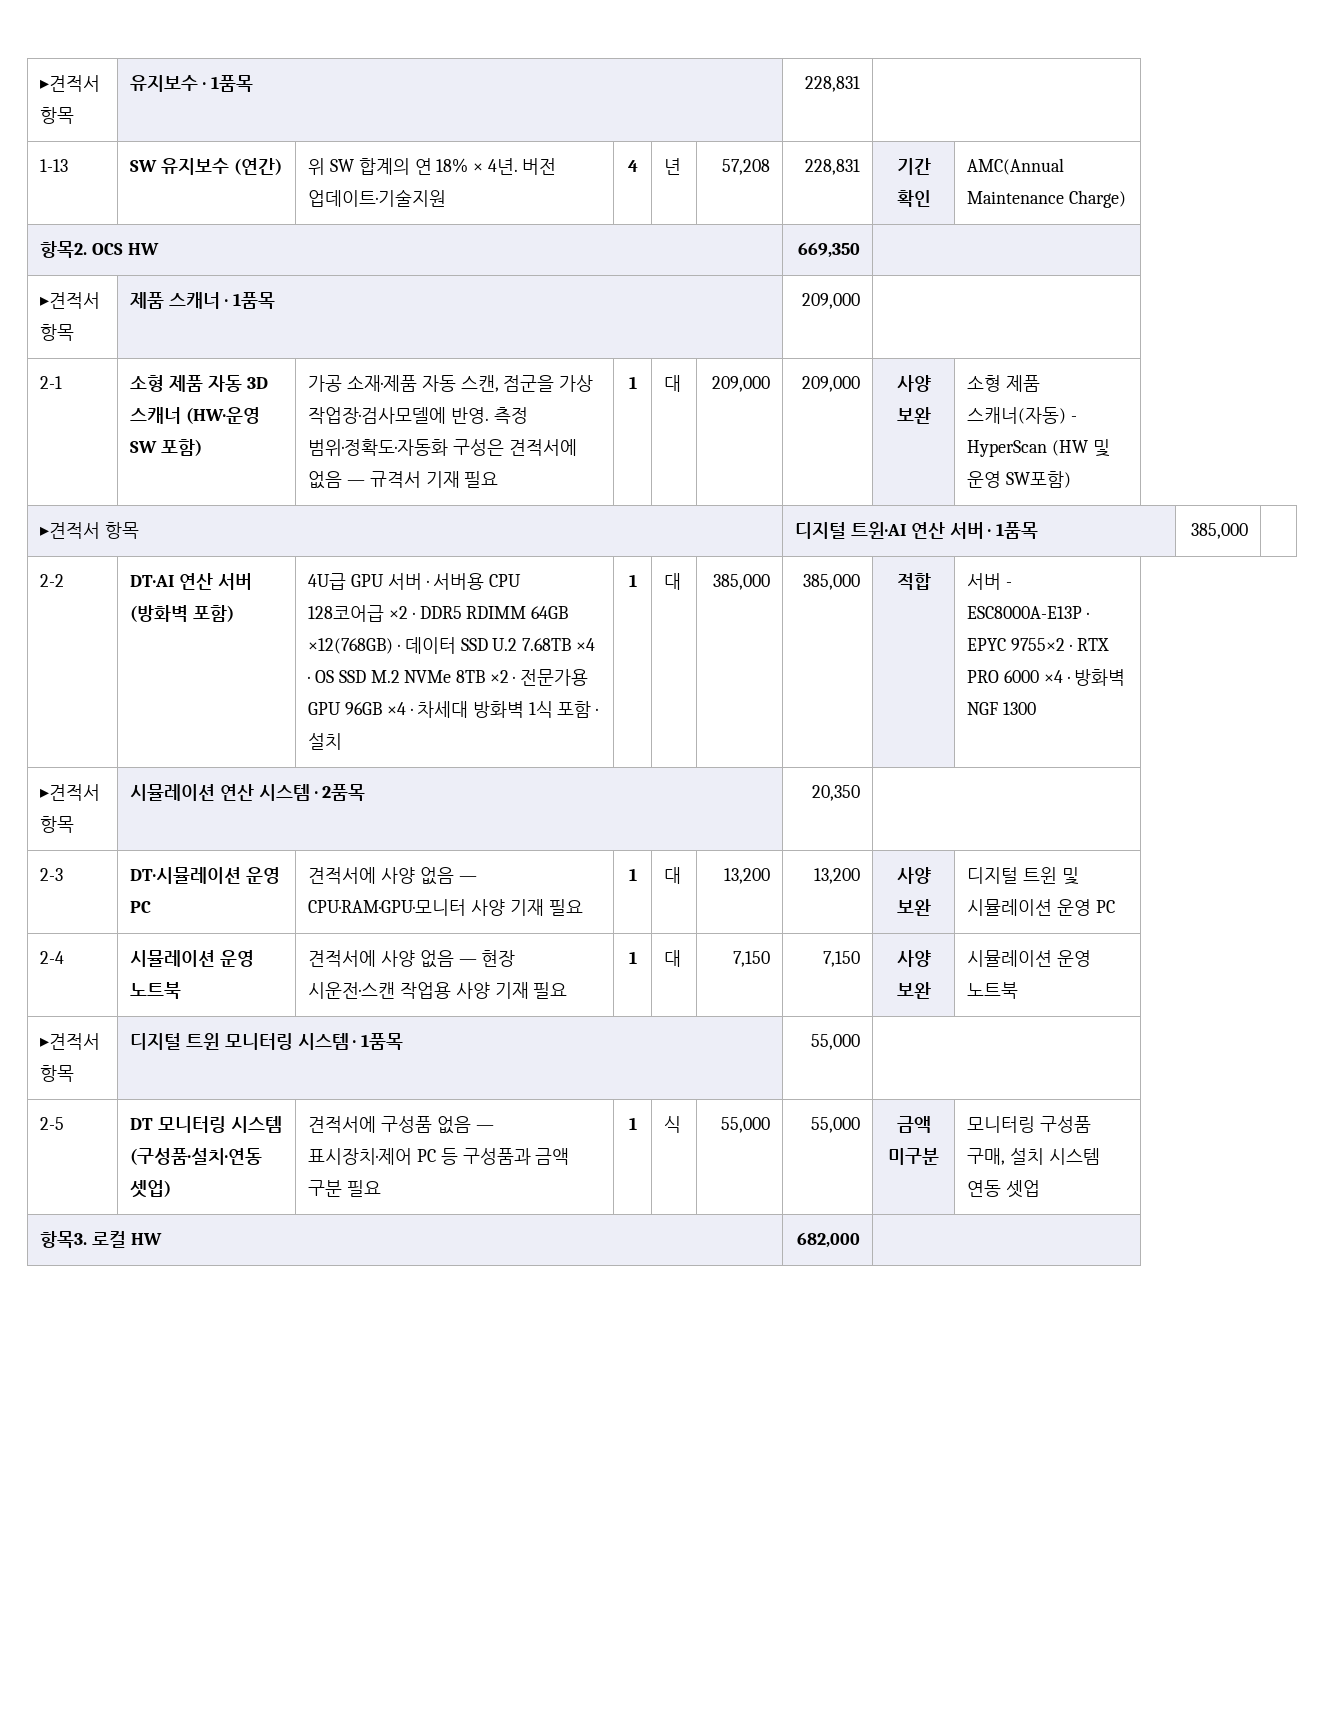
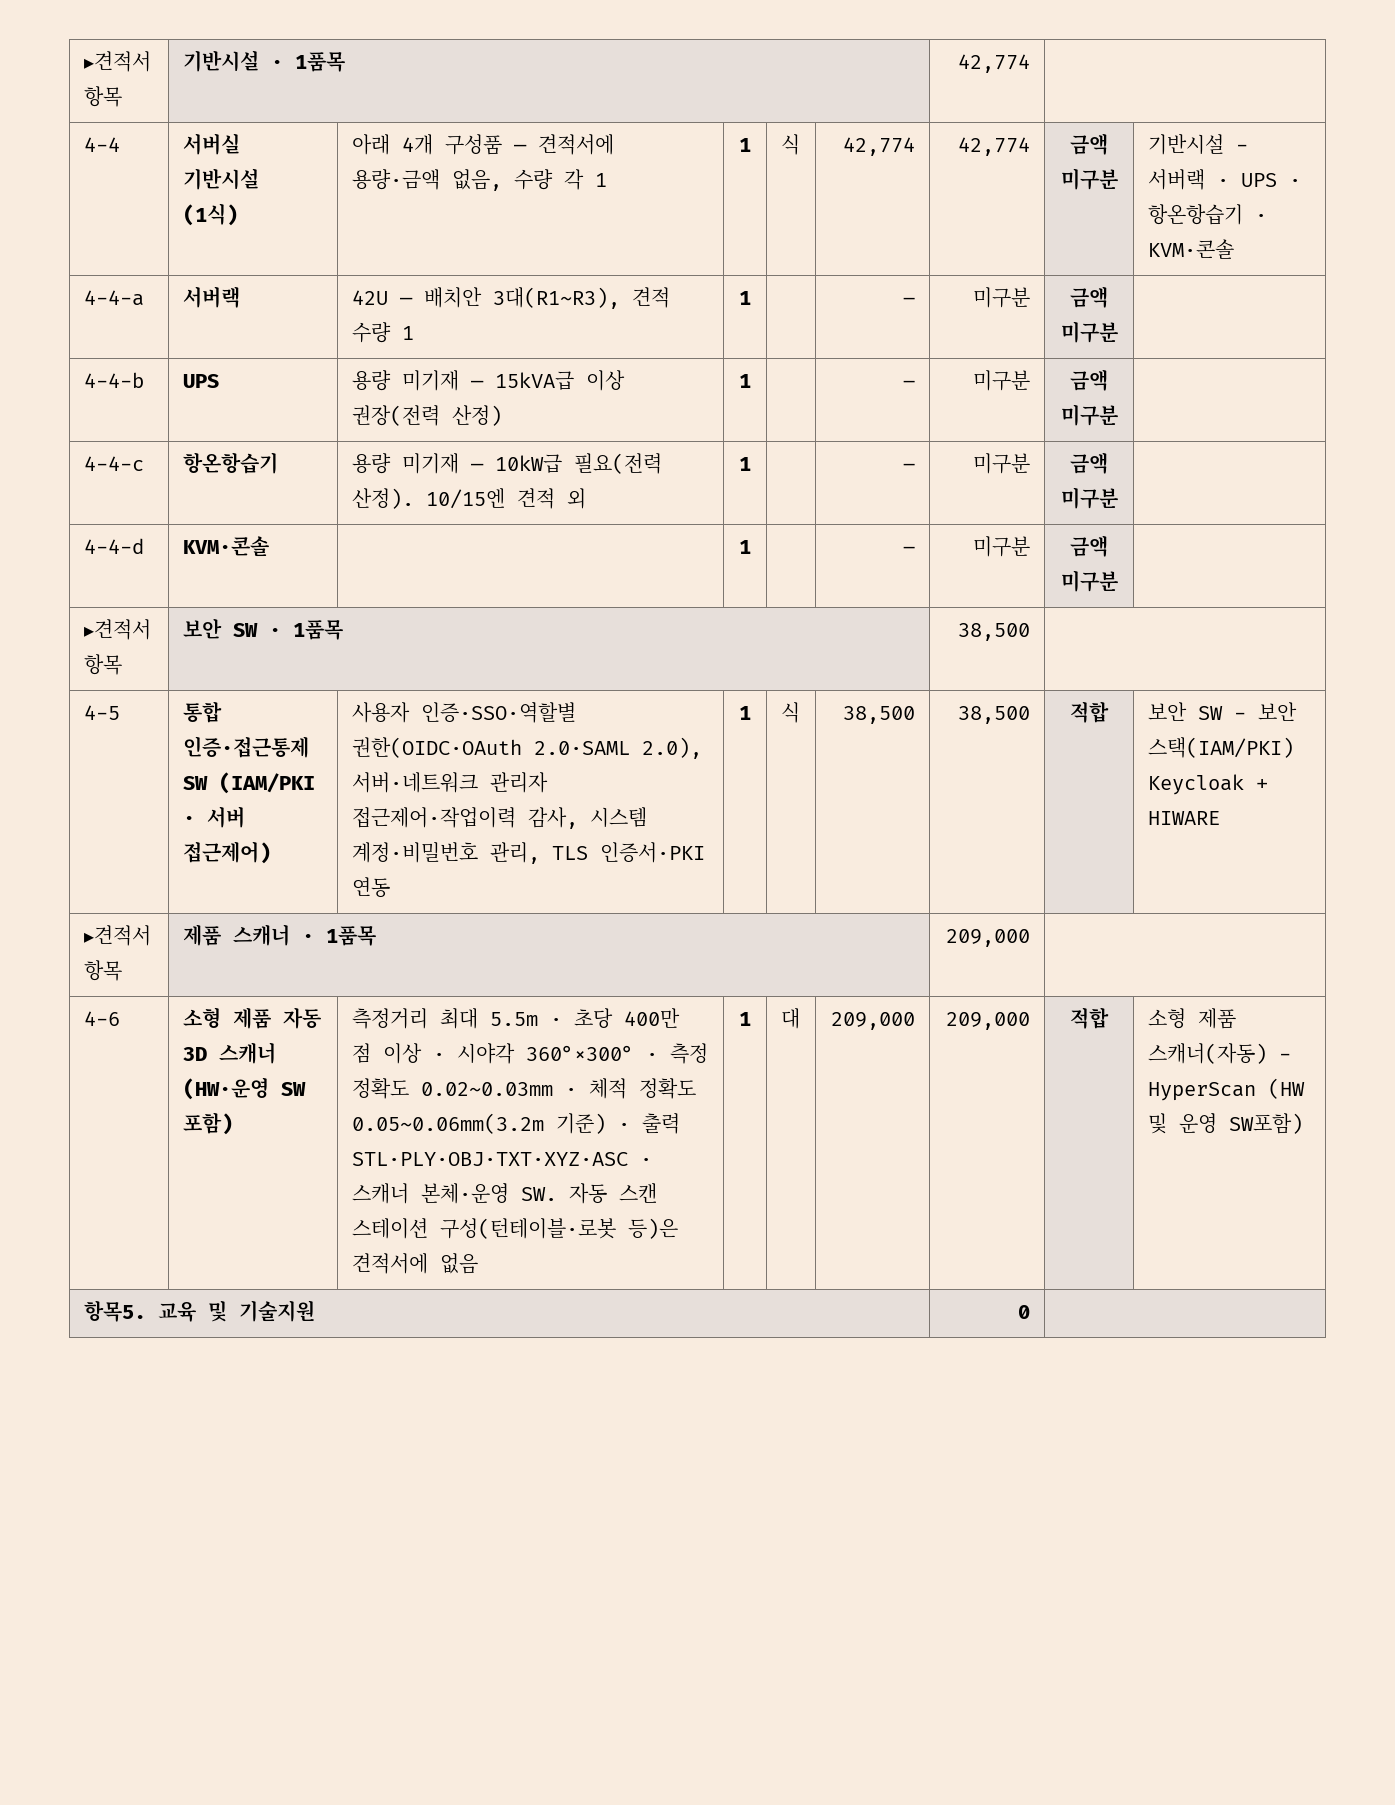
[40,75,101,92] [40,107,75,124] [130,75,253,92] [804,76,860,92] [40,159,69,172] [130,158,282,175] [308,158,557,175] [308,189,447,207] [627,160,638,172] [664,158,682,175] [721,159,770,175] [804,159,860,175] [896,158,931,175] [896,190,931,207] [967,158,1065,175] [967,190,1127,208] [40,241,159,258] [797,242,860,258] ▸견적서 항목 | 유지보수 · 1품목 | 228,831 | // 1-13 | SW 유지보수 (연간) | 위 SW 합계의 연 18% × 4년. 버전 업데이트·기술지원 | 4 | 년 | 57,208 | 228,831 | 기간 확인 | AMC(Annual Maintenance Charge) // 항목2. OCS HW | 669,350 | -> [83,51,151,72] [83,86,122,107] [182,50,345,72] [958,54,1031,73] [83,137,120,152] [182,133,240,155] [182,168,259,190] [182,203,238,226] [351,134,614,155] [351,169,607,191] [739,138,751,152] [780,134,800,155] [843,137,916,156] [958,137,1031,156] [1070,133,1108,155] [1060,168,1118,190] [1147,134,1248,155] [1147,169,1301,190] [1147,204,1267,225] [1147,239,1234,259] [83,290,144,306] [182,286,240,308] [351,287,670,309] [351,322,414,343] [739,291,751,305] [903,297,916,305] [973,287,1031,308] [1070,286,1108,308] [1060,321,1118,343] [83,372,144,388] [182,374,219,388] [351,370,625,391] [351,405,502,426] [739,374,751,388] [903,380,916,388] [973,370,1031,391] [1070,369,1108,391] [1060,404,1118,426] [83,456,144,471] [182,452,278,474] [351,453,662,474] [351,488,586,509] [739,457,751,471] [903,463,916,471] [973,453,1031,474] [1070,452,1108,474] [1060,487,1118,509] [83,538,144,554] [182,536,269,557] [739,540,751,554] [903,546,916,554] [973,536,1031,557] [1070,535,1108,557] [1060,570,1118,592] [83,619,151,640] [83,654,122,675] [182,619,343,640] [958,623,1031,641] [83,705,120,720] [182,701,222,723] [182,736,309,758] [182,772,315,794] [182,806,245,828] [182,841,271,864] [351,702,576,723] [351,737,702,759] [351,772,548,793] [351,807,647,829] [351,842,705,864] [351,877,390,898] [739,706,751,720] [780,702,800,723] [843,706,916,724] [958,706,1031,724] [1070,701,1109,723] [1147,702,1297,721] [1147,737,1294,758] [1147,774,1268,795] [1147,811,1220,825] ▸견적서 항목 | 기반시설 · 1품목 | 42,774 | // 4-4 | 서버실 기반시설 (1식) | 아래 4개 구성품 — 견적서에 용량·금액 없음, 수량 각 1 | 1 | 식 | 42,774 | 42,774 | 금액 미구분 | 기반시설 - 서버랙 · UPS · 항온항습기 · KVM·콘솔 // 4-4-a | 서버랙 | 42U — 배치안 3대(R1~R3), 견적 수량 1 | 1 | | – | 미구분 | 금액 미구분 | // 4-4-b | UPS | 용량 미기재 — 15kVA급 이상 권장(전력 산정) | 1 | | – | 미구분 | 금액 미구분 | // 4-4-c | 항온항습기 | 용량 미기재 — 10kW급 필요(전력 산정). 10/15엔 견적 외 | 1 | | – | 미구분 | 금액 미구분 | // 4-4-d | KVM·콘솔 | | 1 | | – | 미구분 | 금액 미구분 | // ▸견적서 항목 | 보안 SW · 1품목 | 38,500 | // 4-5 | 통합 인증·접근통제 SW (IAM/PKI · 서버 접근제어) | 사용자 인증·SSO·역할별 권한(OIDC·OAuth 2.0·SAML 2.0), 서버·네트워크 관리자 접근제어·작업이력 감사, 시스템 계정·비밀번호 관리, TLS 인증서·PKI 연동 | 1 | 식 | 38,500 | 38,500 | 적합 | 보안 SW - 보안 스택(IAM/PKI) Keycloak + HIWARE
[40,376,63,389] 2-1 -> [83,1011,120,1026] 4-6
[308,375,594,392] [308,407,528,424] [308,439,577,456] [308,471,499,489] 가공 소재·제품 자동 스캔, 점군을 가상 작업장·검사모델에 반영. 측정 범위·정확도·자동화 구성은 견적서에 없음 — 규격서 기재 필요 -> [351,1008,680,1029] [351,1043,708,1064] [351,1078,696,1099] [351,1113,680,1134] [351,1152,652,1166] [351,1183,657,1204] [351,1218,678,1239] [351,1253,478,1274] 측정거리 최대 5.5m · 초당 400만 점 이상 · 시야각 360°×300° · 측정 정확도 0.02~0.03mm · 체적 정확도 0.05~0.06mm(3.2m 기준) · 출력 STL·PLY·OBJ·TXT·XYZ·ASC · 스캐너 본체·운영 SW. 자동 스캔 스테이션 구성(턴테이블·로봇 등)은 견적서에 없음
[896,375,931,392] [896,407,931,424] 사양 보완 -> [1070,1007,1109,1029] 적합
[40,522,140,539] [795,522,1039,539] [1190,523,1248,539] [40,574,65,587] [130,573,252,590] [130,605,235,622] [308,573,522,590] [308,605,569,622] [308,637,595,654] [308,669,589,686] [308,701,599,718] [308,733,343,750] [628,574,637,587] [664,573,682,590] [712,574,770,590] [802,574,860,590] [896,573,931,590] [967,573,1013,590] [967,606,1090,619] [967,638,1109,651] [967,669,1126,686] [967,702,1037,715] [40,784,101,801] [40,816,75,833] [130,784,366,801] [811,785,860,801] [40,868,64,881] [130,867,281,884] [130,901,152,913] [308,867,477,885] [308,899,583,916] [628,868,637,881] [664,867,682,884] [723,868,770,884] [813,868,860,884] [896,867,931,884] [896,899,931,916] [967,867,1079,885] [967,899,1115,916] [40,951,65,964] [130,950,255,967] [130,982,182,999] [308,950,516,968] [308,982,568,999] [628,951,637,964] [664,950,682,967] [732,951,770,967] [822,951,860,967] [896,950,931,967] [896,982,931,999] [967,950,1092,967] [967,982,1019,999] [40,1033,101,1050] [40,1065,75,1082] [130,1033,404,1050] [810,1034,860,1050] [40,1117,65,1130] [130,1116,282,1133] [130,1148,263,1165] [130,1180,172,1198] [308,1116,494,1134] [308,1148,570,1165] [308,1180,382,1197] [628,1117,637,1130] [664,1116,682,1133] [720,1117,770,1133] [810,1117,860,1133] [896,1116,931,1133] [888,1148,939,1165] [967,1116,1092,1133] [967,1148,1100,1165] [967,1180,1041,1198] [40,1231,162,1248] [796,1232,860,1248] ▸견적서 항목 | 디지털 트윈·AI 연산 서버 · 1품목 | 385,000 | // 2-2 | DT·AI 연산 서버 (방화벽 포함) | 4U급 GPU 서버 · 서버용 CPU 128코어급 ×2 · DDR5 RDIMM 64GB ×12(768GB) · 데이터 SSD U.2 7.68TB ×4 · OS SSD M.2 NVMe 8TB ×2 · 전문가용 GPU 96GB ×4 · 차세대 방화벽 1식 포함 · 설치 | 1 | 대 | 385,000 | 385,000 | 적합 | 서버 - ESC8000A-E13P · EPYC 9755×2 · RTX PRO 6000 ×4 · 방화벽 NGF 1300 // ▸견적서 항목 | 시뮬레이션 연산 시스템 · 2품목 | 20,350 | // 2-3 | DT·시뮬레이션 운영 PC | 견적서에 사양 없음 — CPU·RAM·GPU·모니터 사양 기재 필요 | 1 | 대 | 13,200 | 13,200 | 사양 보완 | 디지털 트윈 및 시뮬레이션 운영 PC // 2-4 | 시뮬레이션 운영 노트북 | 견적서에 사양 없음 — 현장 시운전·스캔 작업용 사양 기재 필요 | 1 | 대 | 7,150 | 7,150 | 사양 보완 | 시뮬레이션 운영 노트북 // ▸견적서 항목 | 디지털 트윈 모니터링 시스템 · 1품목 | 55,000 | // 2-5 | DT 모니터링 시스템 (구성품·설치·연동 셋업) | 견적서에 구성품 없음 — 표시장치·제어 PC 등 구성품과 금액 구분 필요 | 1 | 식 | 55,000 | 55,000 | 금액 미구분 | 모니터링 구성품 구매, 설치 시스템 연동 셋업 // 항목3. 로컬 HW | 682,000 -> [83,1300,315,1322] [1018,1305,1031,1319] 항목5. 교육 및 기술지원 | 0

